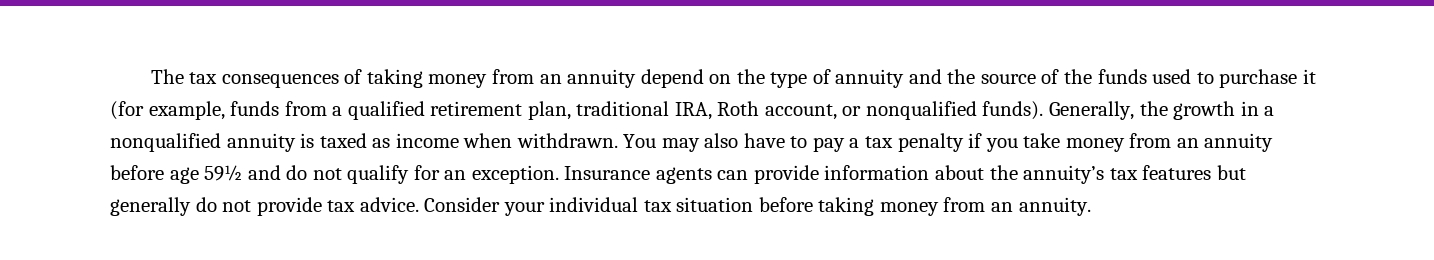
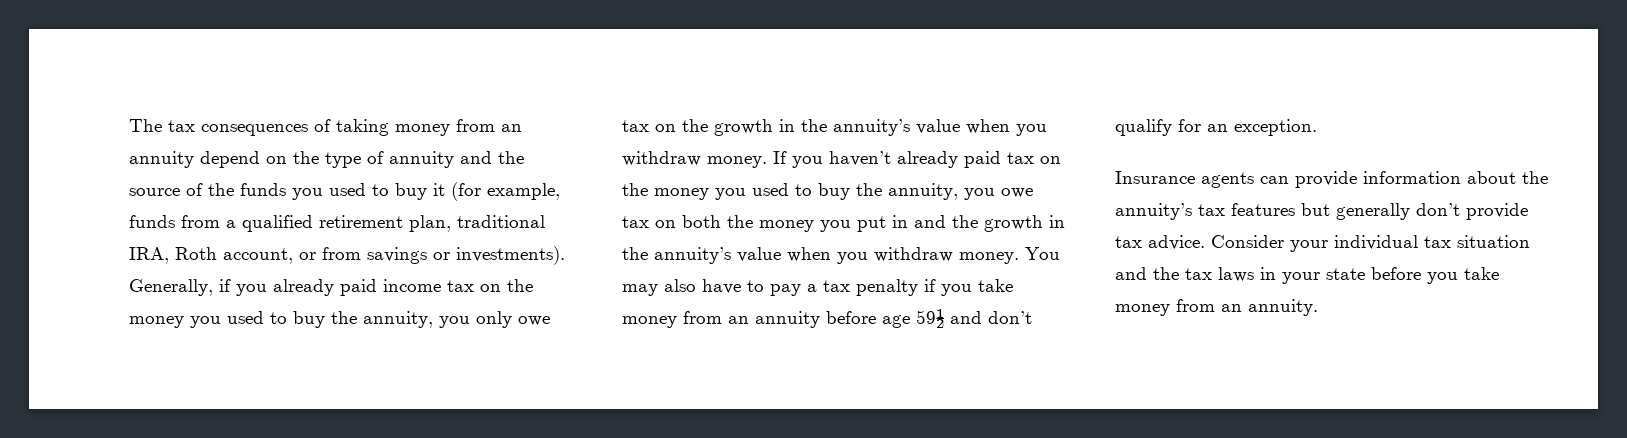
[1152,69,1298,88] used to purchase -> [292,183,427,200] you used to buy
[865,101,1275,120] [110,133,618,152] nonqualified funds). Generally, the growth in a nonqualified annuity is taxed as income when withdrawn. -> [322,246,565,265] [129,279,533,296] [129,311,550,328] [622,119,1047,136] [622,151,1061,168] [622,183,1033,200] [622,215,1065,232] [622,247,1019,264] from savings or investments). Generally, if you already paid income tax on the money you used to buy the annuity, you only owe tax on the growth in the annuity’s value when you withdraw money. If you haven’t already paid tax on the money you used to buy the annuity, you owe tax on both the money you put in and the growth in the annuity’s value when you withdraw money.
[286,165,342,180] do not -> [988,311,1032,324] don’t
(559, 174) none -> (1317, 127) //
[195,197,252,212] do not -> [1416,203,1460,216] don’t
[758,197,875,216] before taking -> [1115,267,1499,284] and the tax laws in your state before you take

